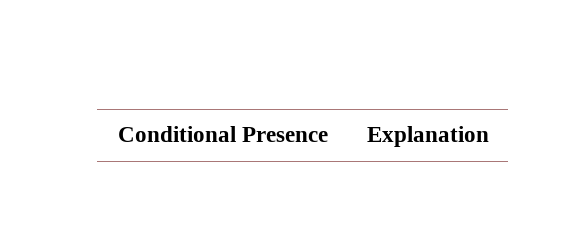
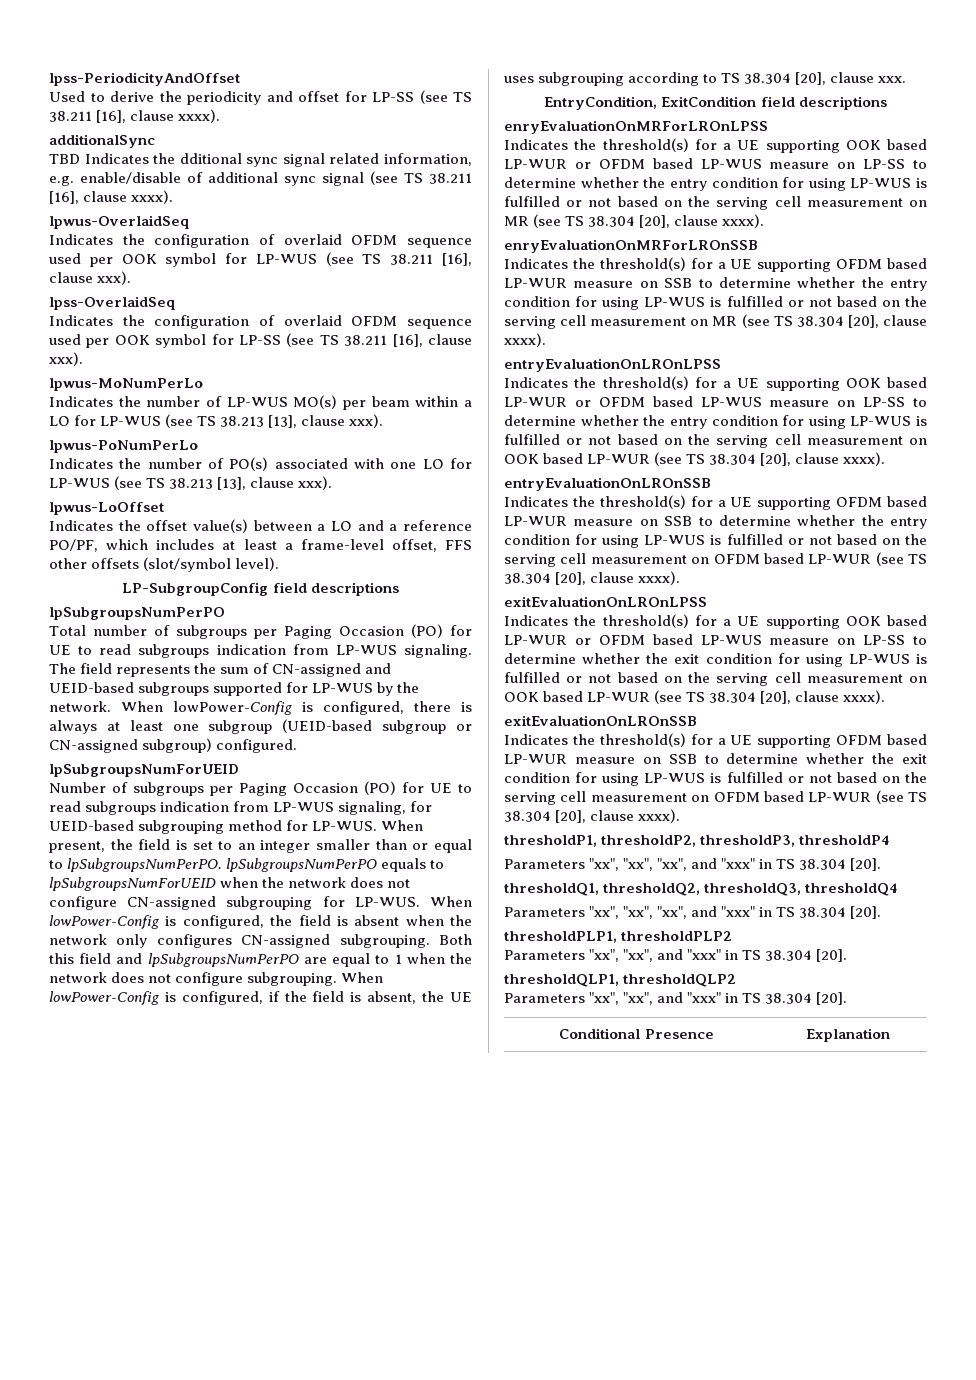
(117, 134) none -> [49,72,240,86] [49,90,472,105] [49,109,221,123] [49,134,155,148] [49,153,472,167] [49,171,472,186] [49,190,174,204] [49,215,189,229] [49,234,472,248] [49,252,472,267] [49,271,132,285] [49,296,175,310] [49,315,472,329] [49,333,472,348] [49,352,83,366] [49,378,203,391] [49,395,473,410] [49,414,384,428] [49,440,198,453] [49,457,472,471] [49,476,333,490] [49,502,164,515] [49,519,473,533] [49,539,472,552] [49,557,280,572] [122,582,399,596] [49,607,225,620] [49,624,472,639] [49,644,473,658] [49,663,392,677] [49,682,420,696] [49,701,472,715] [49,719,473,734] [49,738,298,753] [49,764,239,777] [49,781,472,796] [49,801,433,815] [49,820,424,834] [49,839,472,853] [49,858,445,872] [49,877,411,891] [49,896,472,910] [49,915,472,929] [49,934,472,948] [49,953,473,967] [49,972,384,986] [49,991,473,1005] [504,72,907,86] [544,96,887,110] [504,120,768,134] [504,138,927,153] [504,158,927,169] [504,177,927,191] [504,196,927,210] [504,214,765,228] [504,239,757,253] [504,257,927,272] [504,277,927,291] [504,296,928,310] [504,314,927,329] [504,333,546,347] [504,358,721,372] [504,376,927,391] [504,396,927,407] [504,415,927,429] [504,434,927,448] [504,452,886,466] [504,477,710,491] [504,495,927,510] [504,515,927,529] [504,534,928,548] [504,552,927,567] [504,571,681,585] [504,596,707,607] [504,614,927,629] [504,634,927,645] [504,653,927,667] [504,672,927,686] [504,690,886,704] [504,715,696,726] [504,733,927,748] [504,753,927,764] [504,772,928,786] [504,790,927,805] [504,809,681,823] [504,835,890,847] [504,858,882,871] [504,883,898,896] [504,906,882,919] [504,931,733,943] [504,949,848,962] [504,974,737,987] [504,992,848,1005] lpss-PeriodicityAndOffset // Used to derive the periodicity and offset for LP-SS (see TS 38.211 [16], clause xxxx). // additionalSync // TBD Indicates the dditional sync signal related information, e.g. enable/disable of additional sync signal (see TS 38.211 [16], clause xxxx). // lpwus-OverlaidSeq // Indicates the configuration of overlaid OFDM sequence used per OOK symbol for LP-WUS (see TS 38.211 [16], clause xxx). // lpss-OverlaidSeq // Indicates the configuration of overlaid OFDM sequence used per OOK symbol for LP-SS (see TS 38.211 [16], clause xxx). // lpwus-MoNumPerLo // Indicates the number of LP-WUS MO(s) per beam within a LO for LP-WUS (see TS 38.213 [13], clause xxx). // lpwus-PoNumPerLo // Indicates the number of PO(s) associated with one LO for LP-WUS (see TS 38.213 [13], clause xxx). // lpwus-LoOffset // Indicates the offset value(s) between a LO and a reference PO/PF, which includes at least a frame-level offset, FFS other offsets (slot/symbol level). // LP-SubgroupConfig field descriptions // lpSubgroupsNumPerPO // Total number of subgroups per Paging Occasion (PO) for UE to read subgroups indication from LP-WUS signaling. The field represents the sum of CN-assigned and UEID-based subgroups supported for LP-WUS by the network. When lowPower-Config is configured, there is always at least one subgroup (UEID-based subgroup or CN-assigned subgroup) configured. // lpSubgroupsNumForUEID // Number of subgroups per Paging Occasion (PO) for UE to read subgroups indication from LP-WUS signaling, for UEID-based subgrouping method for LP-WUS. When present, the field is set to an integer smaller than or equal to lpSubgroupsNumPerPO. lpSubgroupsNumPerPO equals to lpSubgroupsNumForUEID when the network does not configure CN-assigned subgrouping for LP-WUS. When lowPower-Config is configured, the field is absent when the network only configures CN-assigned subgrouping. Both this field and lpSubgroupsNumPerPO are equal to 1 when the network does not configure subgrouping. When lowPower-Config is configured, if the field is absent, the UE uses subgrouping according to TS 38.304 [20], clause xxx. // EntryCondition, ExitCondition field descriptions // enryEvaluationOnMRForLROnLPSS // Indicates the threshold(s) for a UE supporting OOK based LP-WUR or OFDM based LP-WUS measure on LP-SS to determine whether the entry condition for using LP-WUS is fulfilled or not based on the serving cell measurement on MR (see TS 38.304 [20], clause xxxx). // enryEvaluationOnMRForLROnSSB // Indicates the threshold(s) for a UE supporting OFDM based LP-WUR measure on SSB to determine whether the entry condition for using LP-WUS is fulfilled or not based on the serving cell measurement on MR (see TS 38.304 [20], clause xxxx). // entryEvaluationOnLROnLPSS // Indicates the threshold(s) for a UE supporting OOK based LP-WUR or OFDM based LP-WUS measure on LP-SS to determine whether the entry condition for using LP-WUS is fulfilled or not based on the serving cell measurement on OOK based LP-WUR (see TS 38.304 [20], clause xxxx). // entryEvaluationOnLROnSSB // Indicates the threshold(s) for a UE supporting OFDM based LP-WUR measure on SSB to determine whether the entry condition for using LP-WUS is fulfilled or not based on the serving cell measurement on OFDM based LP-WUR (see TS 38.304 [20], clause xxxx). // exitEvaluationOnLROnLPSS // Indicates the threshold(s) for a UE supporting OOK based LP-WUR or OFDM based LP-WUS measure on LP-SS to determine whether the exit condition for using LP-WUS is fulfilled or not based on the serving cell measurement on OOK based LP-WUR (see TS 38.304 [20], clause xxxx). // exitEvaluationOnLROnSSB // Indicates the threshold(s) for a UE supporting OFDM based LP-WUR measure on SSB to determine whether the exit condition for using LP-WUS is fulfilled or not based on the serving cell measurement on OFDM based LP-WUR (see TS 38.304 [20], clause xxxx). // thresholdP1, thresholdP2, thresholdP3, thresholdP4 // Parameters "xx", "xx", "xx", and "xxx" in TS 38.304 [20]. // thresholdQ1, thresholdQ2, thresholdQ3, thresholdQ4 // Parameters "xx", "xx", "xx", and "xxx" in TS 38.304 [20]. // thresholdPLP1, thresholdPLP2 // Parameters "xx", "xx", and "xxx" in TS 38.304 [20]. // thresholdQLP1, thresholdQLP2 // Parameters "xx", "xx", and "xxx" in TS 38.304 [20]. //

